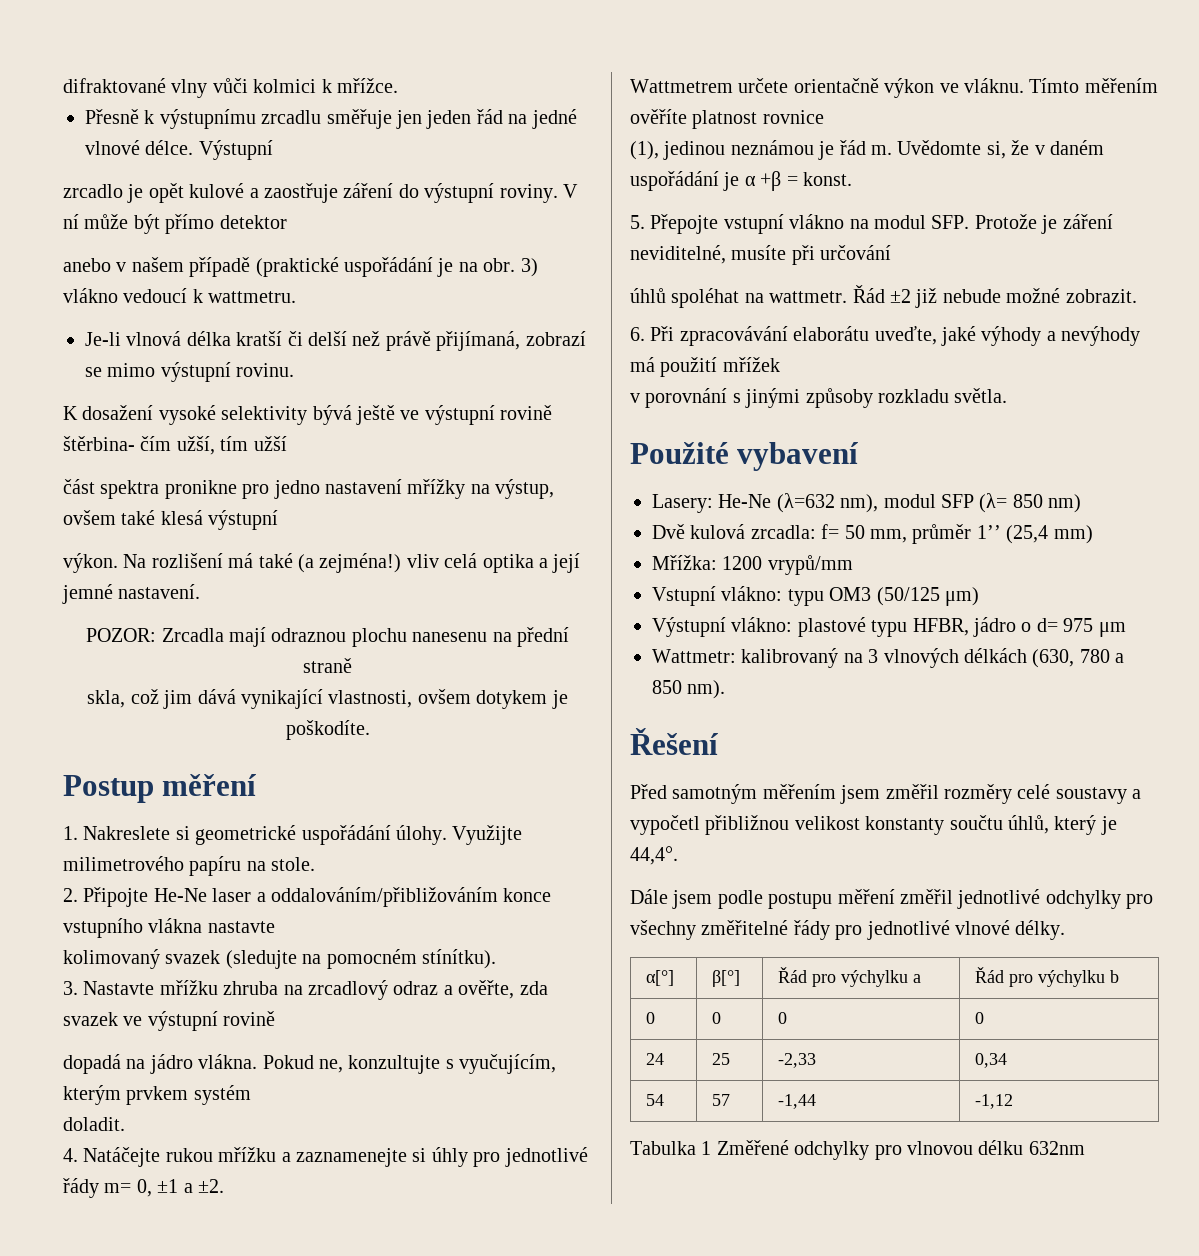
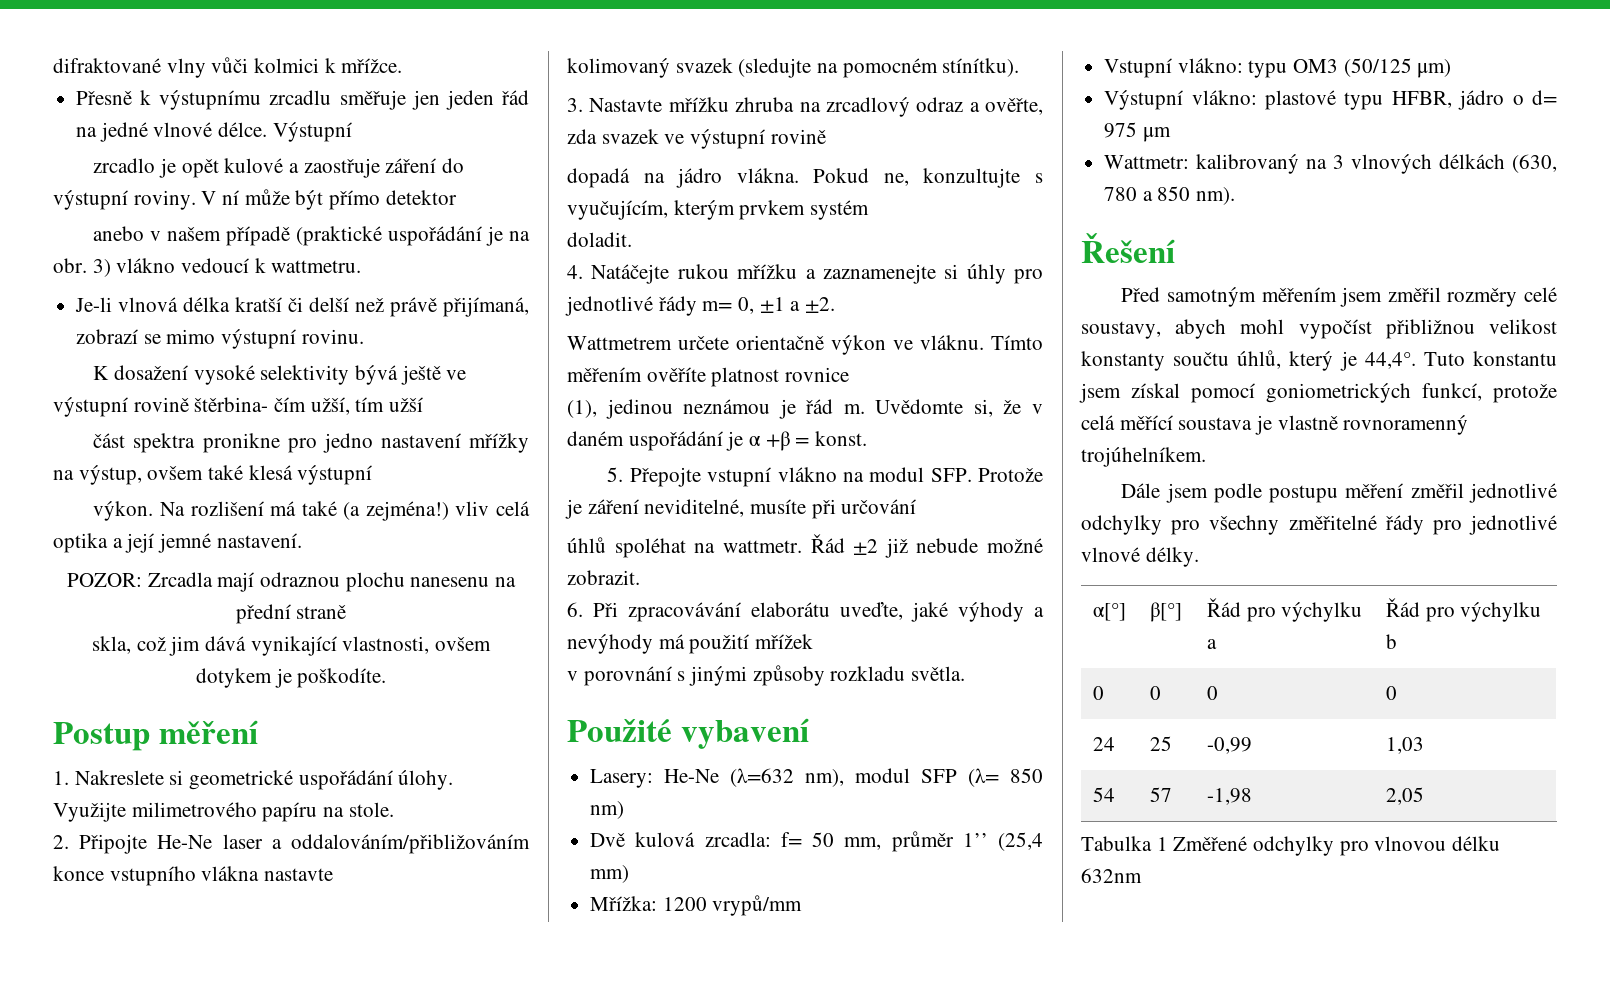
[1055,787,1142,804] [630,815,700,835] soustavy a vypočetl -> [1081,319,1372,339] soustavy, abych mohl vypočíst
(678, 855) none -> [1423,351,1557,366] [1079,383,1557,403] [1081,415,1469,435] [1081,447,1206,467] Tuto konstantu jsem získal pomocí goniometrických funkcí, protože celá měřící soustava je vlastně rovnoramenný trojúhelníkem.
[777,1053,816,1068] [974,1053,1007,1068] -2,33 | 0,34 -> [1206,737,1252,754] [1385,737,1424,754] -0,99 | 1,03
[777,1094,816,1109] [974,1094,1013,1109] -1,44 | -1,12 -> [1206,788,1252,805] [1385,787,1424,805] -1,98 | 2,05

